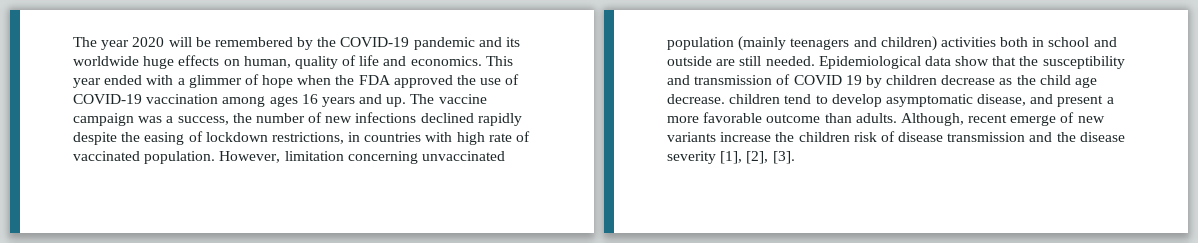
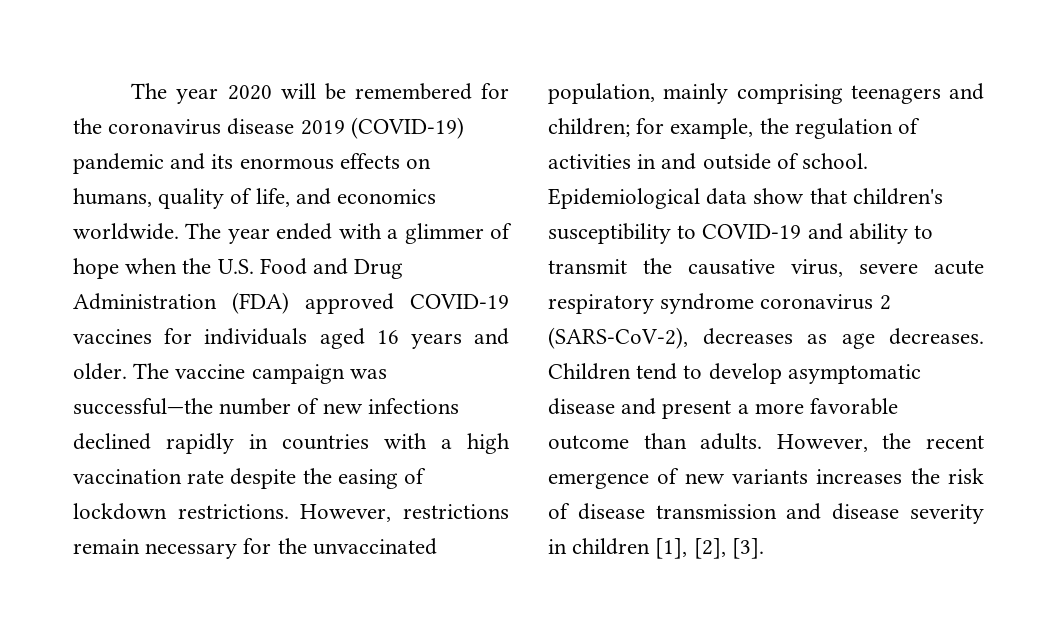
[297,37,410,50] by the COVID-19 -> [481,83,509,99] [73,117,464,139] for the coronavirus disease 2019 (COVID-19)
[73,56,175,69] worldwide huge -> [239,158,334,170] enormous
[243,56,291,68] human, -> [73,188,152,207] humans,
[359,55,513,66] life and economics. This -> [255,188,437,207] [73,223,222,240] life, and economics worldwide. The
[358,74,520,88] [73,94,298,107] FDA approved the use of COVID-19 vaccination among ages -> [217,258,404,279] [73,292,509,314] [73,328,365,349] U.S. Food and Drug Administration (FDA) approved COVID-19 vaccines for individuals aged
[386,97,407,107] up. -> [73,363,127,380] older.
[166,113,252,125] a success, the -> [73,398,213,415] successful—the
(522, 119) none -> [249,433,510,454] [73,469,225,484] in countries with a high vaccination rate
[271,131,531,145] [73,151,505,164] [667,36,1117,51] [667,56,1125,69] [667,74,1098,88] [667,94,781,104] restrictions, in countries with high rate of vaccinated population. However, limitation concerning unvaccinated population (mainly teenagers and children) activities both in school and outside are still needed. Epidemiological data show that the susceptibility and transmission of COVID 19 by children decrease as the child age decrease. children -> [177,504,510,522] [73,538,437,559] [548,83,984,104] [548,118,921,139] [548,153,869,170] [548,188,943,209] [548,223,934,244] [548,258,984,277] [548,293,891,314] [548,327,984,349] [548,363,631,380] restrictions. However, restrictions remain necessary for the unvaccinated population, mainly comprising teenagers and children; for example, the regulation of activities in and outside of school. Epidemiological data show that children's susceptibility to COVID-19 and ability to transmit the causative virus, severe acute respiratory syndrome coronavirus 2 (SARS-CoV-2), decreases as age decreases. Children
[977,94,1027,106] disease, -> [548,398,615,415] disease
[900,112,1105,126] [667,132,850,142] Although, recent emerge of new variants increase the children -> [776,433,984,452] [548,468,940,489] However, the recent emergence of new variants increases the
[1056,132,1076,142] the -> (822, 511) none
(716, 157) none -> [548,538,651,555] in children

